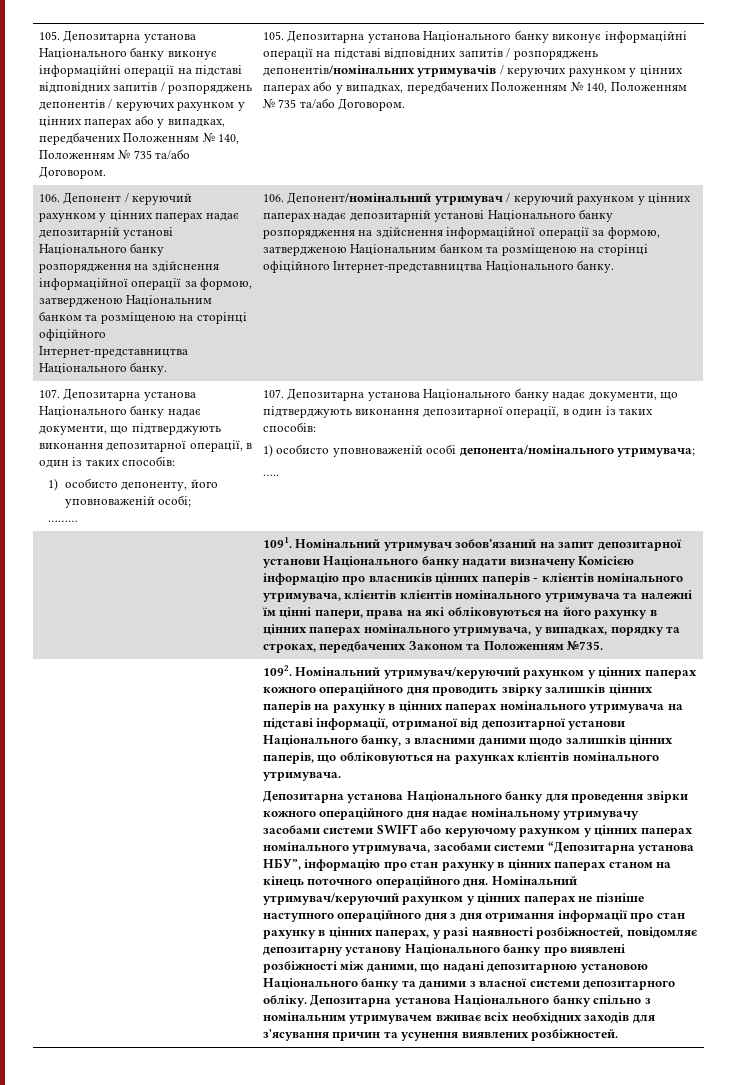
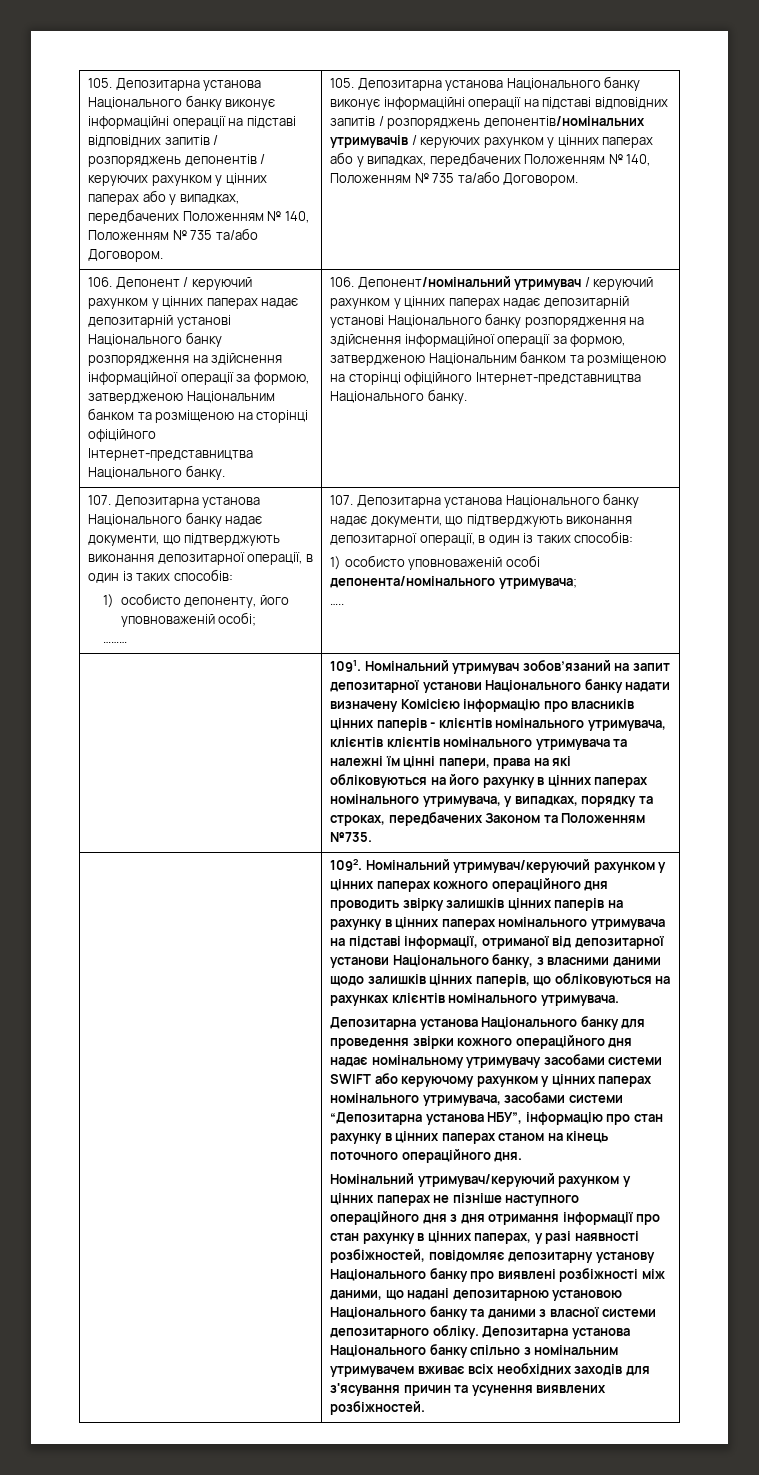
(489, 883) none -> (523, 1157) //

